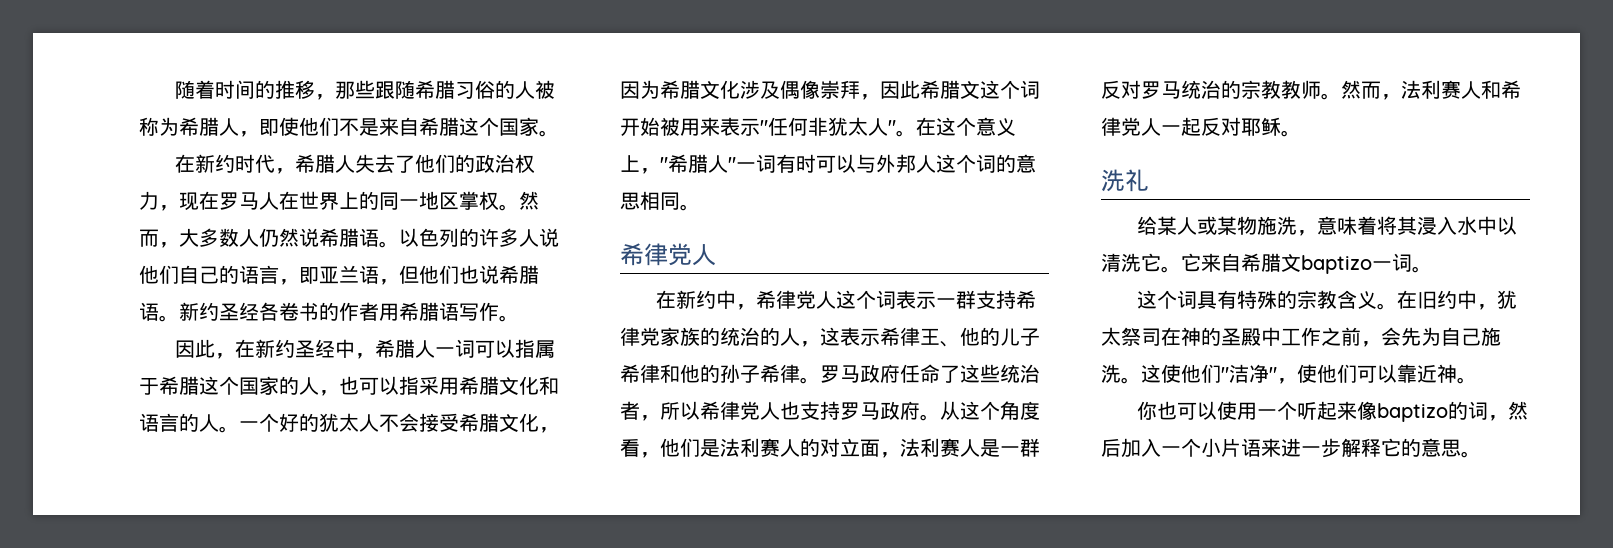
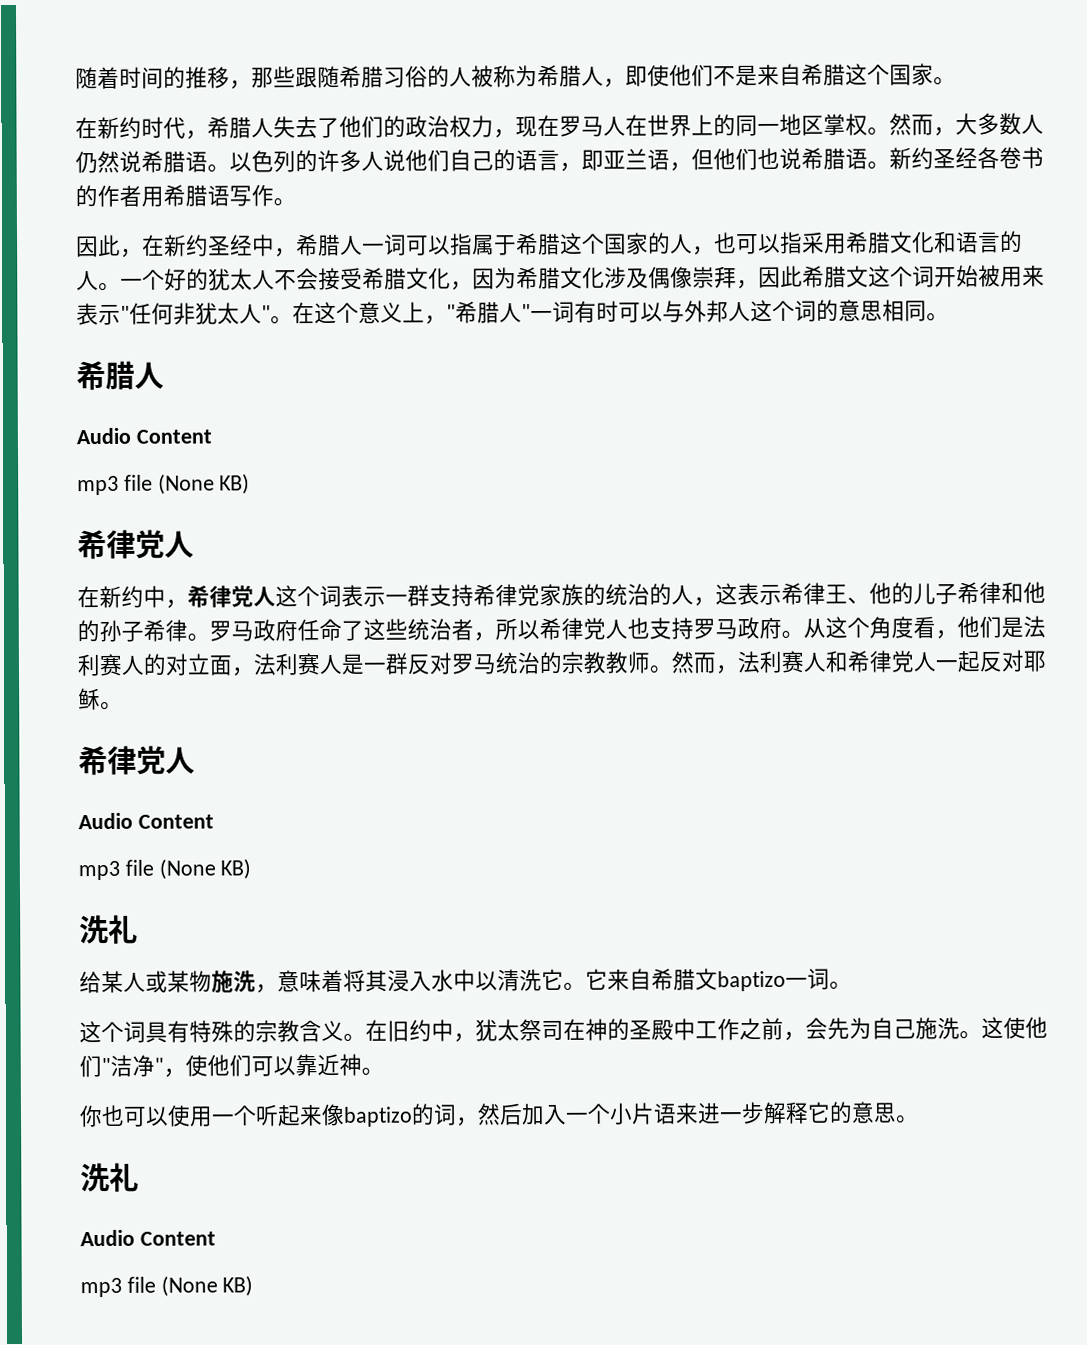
(700, 207) none -> [76,360,164,391] [76,427,212,445] [77,473,251,496] // 希腊人 // Audio Content // mp3 file (None KB)
(1301, 133) none -> [78,745,195,776] [78,812,214,830] [78,858,252,881] // 希律党人 // Audio Content // mp3 file (None KB)
(1481, 454) none -> [80,1162,139,1193] [80,1229,216,1247] [80,1275,254,1298] // 洗礼 // Audio Content // mp3 file (None KB)

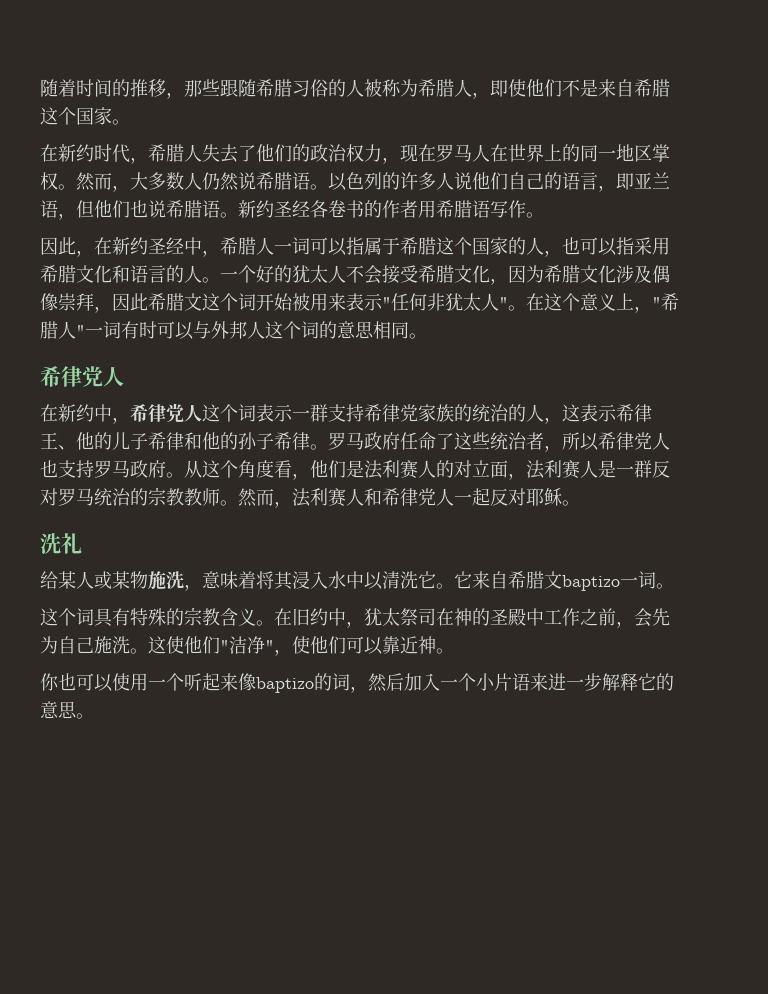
[76,360,164,391] [76,427,212,445] [77,473,251,496] // 希腊人 // Audio Content // mp3 file (None KB) -> (427, 336) none
[78,745,195,776] [78,812,214,830] [78,858,252,881] // 希律党人 // Audio Content // mp3 file (None KB) -> (580, 503) none
[80,1162,139,1193] [80,1229,216,1247] [80,1275,254,1298] // 洗礼 // Audio Content // mp3 file (None KB) -> (94, 716) none

